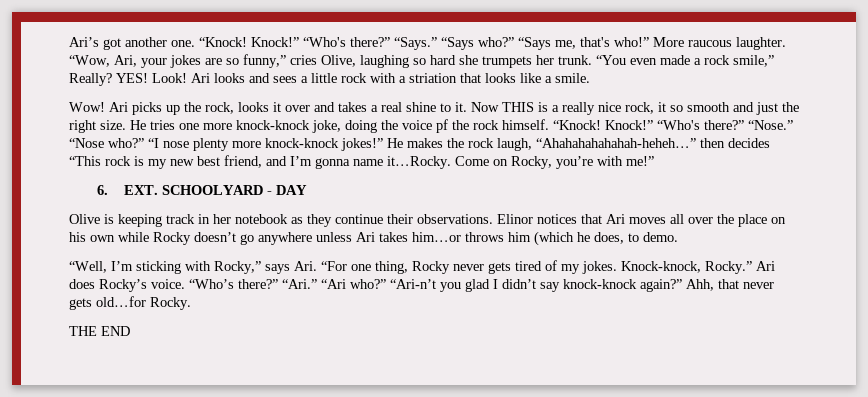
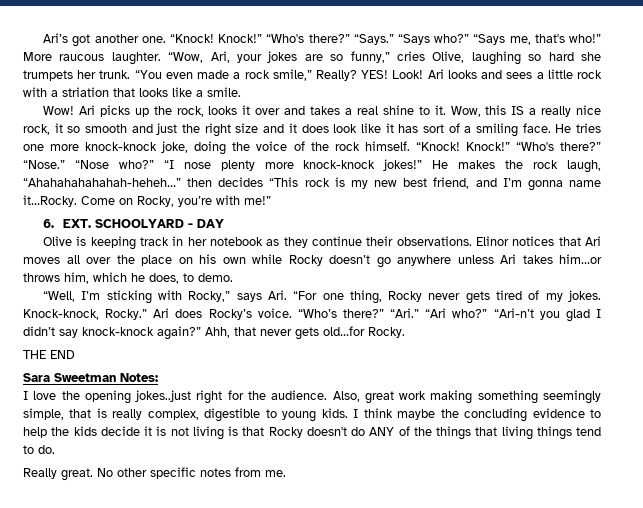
[471,102,548,112] Now THIS is -> [450,105,525,117] Wow, this IS
[100,120,126,130] size. -> [235,123,551,137] size and it does look like it has sort of a smiling face.
[436,119,448,133] pf -> [293,141,305,151] of
[508,231,574,246] him (which -> [64,272,127,284] him, which
(130, 331) none -> [23,373,158,382] [23,390,601,404] [23,408,601,422] [23,426,601,440] [23,445,55,454] [23,467,286,481] // Sara Sweetman Notes: // I love the opening jokes..just right for the audience. Also, great work making something seemingly simple, that is really complex, digestible to young kids. I think maybe the concluding evidence to help the kids decide it is not living is that Rocky doesn't do ANY of the things that living things tend to do. // Really great. No other specific notes from me.

